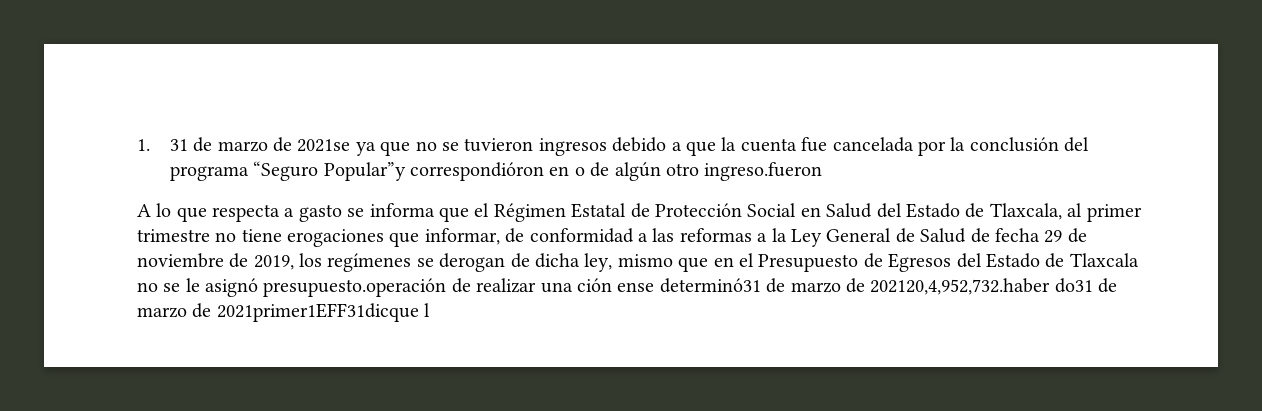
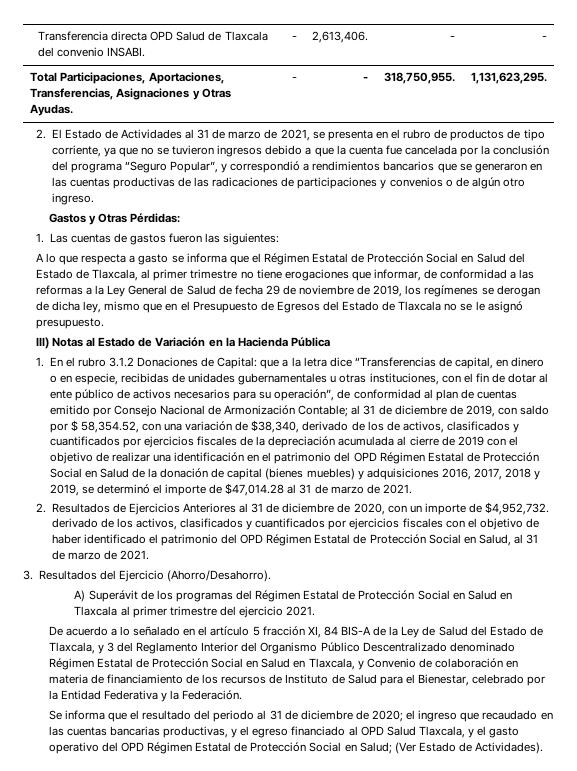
[136,137,351,152] 1. 31 de marzo de 2021se -> [38,31,268,41] [38,47,146,57] [291,36,297,40] [311,31,368,43] [449,36,455,40] [541,36,547,40] [30,72,224,84] [30,88,231,100] [30,104,74,116] [291,77,297,81] [362,77,368,81] [383,72,455,84] [470,72,547,84] [35,129,545,141] [51,145,101,157] Transferencia directa OPD Salud de Tlaxcala del convenio INSABI. | - | 2,613,406. | - | - // Total Participaciones, Aportaciones, Transferencias, Asignaciones y Otras Ayudas. | - | - | 318,750,955. | 1,131,623,295. // 2. El Estado de Actividades al 31 de marzo de 2021, se presenta en el rubro de productos de tipo corriente,
[323,162,823,181] Popular”y correspondióron en o de algún otro ingreso.fueron -> [169,161,542,173] [51,177,525,189] [51,193,94,205] [48,213,181,225] [35,233,280,245] Popular”, y correspondió a rendimientos bancarios que se generaron en las cuentas productivas de las radicaciones de participaciones y convenios o de algún otro ingreso. // Gastos y Otras Pérdidas: // 1. Las cuentas de gastos fueron las siguientes:
[263,278,1118,297] [136,303,431,322] presupuesto.operación de realizar una ción ense determinó31 de marzo de 202120,4,952,732.haber do31 de marzo de 2021primer1EFF31dicque l -> [35,318,104,329] [35,337,330,349] [35,357,545,369] [49,373,549,385] [49,389,517,401] [49,405,550,417] [49,420,520,433] [49,436,518,448] [49,452,539,464] [49,468,541,480] [49,483,412,496] [35,502,550,515] [51,518,539,530] [51,534,539,546] [51,550,149,560] [23,570,272,582] [74,590,512,602] [74,606,316,618] [48,626,543,638] [48,642,515,654] [48,658,519,670] [48,674,546,686] [48,690,243,702] [48,710,553,722] [48,726,520,738] [48,742,544,754] presupuesto. // III) Notas al Estado de Variación en la Hacienda Pública // 1. En el rubro 3.1.2 Donaciones de Capital: que a la letra dice “Transferencias de capital, en dinero o en especie, recibidas de unidades gubernamentales u otras instituciones, con el fin de dotar al ente público de activos necesarios para su operación”, de conformidad al plan de cuentas emitido por Consejo Nacional de Armonización Contable; al 31 de diciembre de 2019, con saldo por $ 58,354.52, con una variación de $38,340, derivado de los de activos, clasificados y cuantificados por ejercicios fiscales de la depreciación acumulada al cierre de 2019 con el objetivo de realizar una identificación en el patrimonio del OPD Régimen Estatal de Protección Social en Salud de la donación de capital (bienes muebles) y adquisiciones 2016, 2017, 2018 y 2019, se determinó el importe de $47,014.28 al 31 de marzo de 2021. // 2. Resultados de Ejercicios Anteriores al 31 de diciembre de 2020, con un importe de $4,952,732. derivado de los activos, clasificados y cuantificados por ejercicios fiscales con el objetivo de haber identificado el patrimonio del OPD Régimen Estatal de Protección Social en Salud, al 31 de marzo de 2021. // 3. Resultados del Ejercicio (Ahorro/Desahorro). // A) Superávit de los programas del Régimen Estatal de Protección Social en Salud en Tlaxcala al primer trimestre del ejercicio 2021. // De acuerdo a lo señalado en el artículo 5 fracción XI, 84 BIS-A de la Ley de Salud del Estado de Tlaxcala, y 3 del Reglamento Interior del Organismo Público Descentralizado denominado Régimen Estatal de Protección Social en Salud en Tlaxcala, y Convenio de colaboración en materia de financiamiento de los recursos de Instituto de Salud para el Bienestar, celebrado por la Entidad Federativa y la Federación. // Se informa que el resultado del periodo al 31 de diciembre de 2020; el ingreso que recaudado en las cuentas bancarias productivas, y el egreso financiado al OPD Salud Tlaxcala, y el gasto operativo del OPD Régimen Estatal de Protección Social en Salud; (Ver Estado de Actividades).

